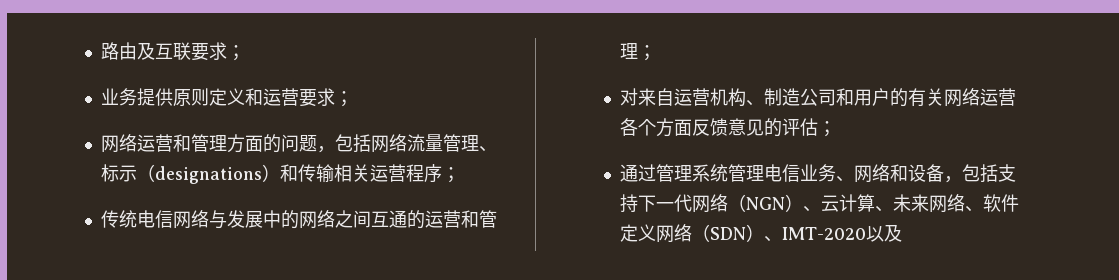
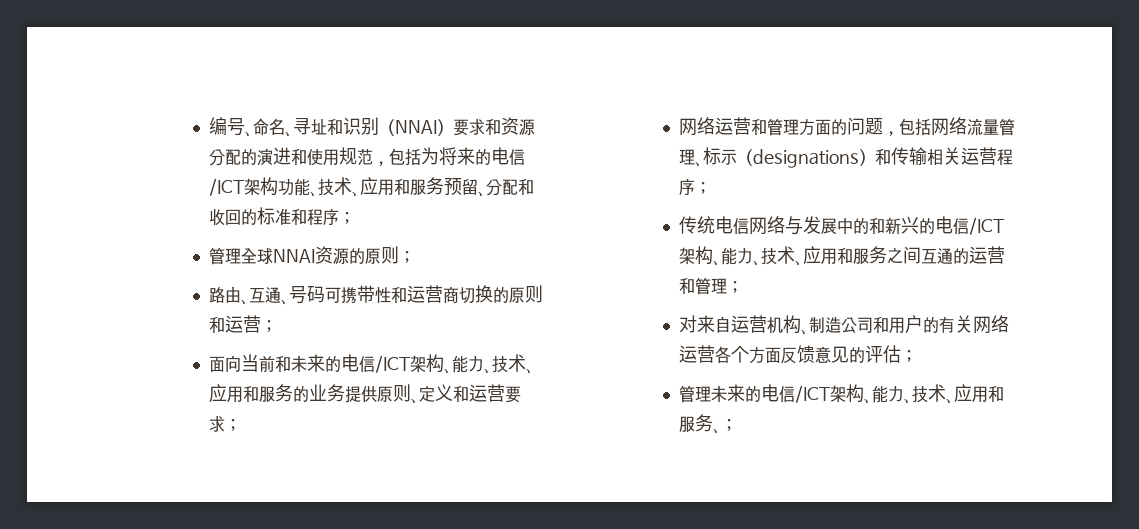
[101,42,246,61] 路由及互联要求； // -> [208,117,535,137] [208,147,525,166] [208,177,534,197] [208,207,355,226] [208,246,415,265] [208,285,543,305] [208,315,277,334] [208,354,534,374] [208,384,309,403] 编号、命名、寻址和识别（NNAI）要求和资源分配的演进和使用规范，包括为将来的电信/ICT架构功能、技术、应用和服务预留、分配和收回的标准和程序； // 管理全球NNAI资源的原则； // 路由、互通、号码可携带性和运营商切换的原则和运营； // 面向当前和未来的电信/ICT架构、能力、技术、应用和服务的
(210, 97) none -> [410,398,419,404] 、
[299,210,336,229] 网络 -> [868,216,1004,235] [678,246,887,266] 和新兴的电信/ICT架构、能力、技术、应用和服务
[620,164,1017,183] [620,194,1020,213] [620,224,903,243] 通过管理系统管理电信业务、网络和设备，包括支持下一代网络（NGN）、云计算、未来网络、软件定义网络（SDN）、IMT-2020以及 -> [678,384,1004,404] [678,414,737,434] 管理未来的电信/ICT架构、能力、技术、应用和服务、；

